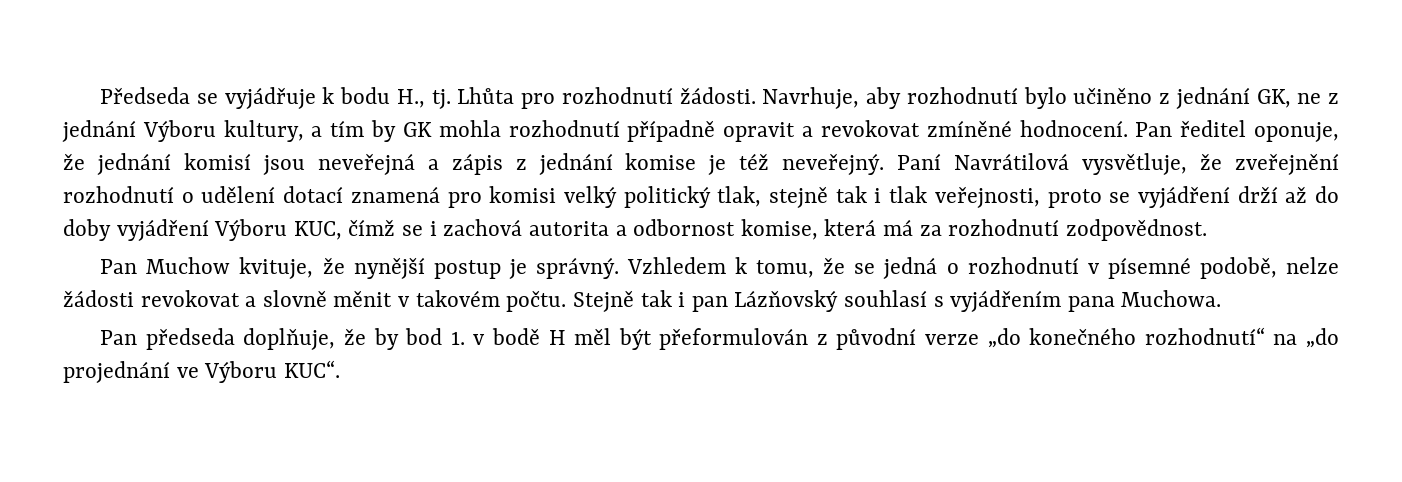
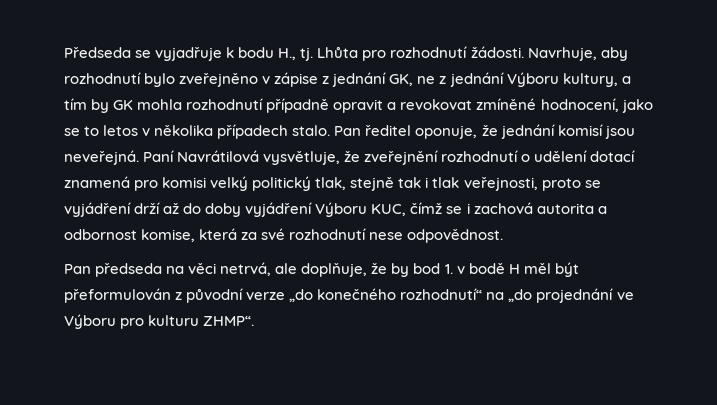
[224,87,316,109] vyjádřuje -> [155,47,223,61] vyjadřuje
[1073,87,1153,104] učiněno -> [179,72,319,87] zveřejněno v zápise
[1019,120,1128,137] hodnocení. -> [540,98,653,113] [64,124,331,139] hodnocení, jako se to letos v několika případech stalo.
[317,153,885,175] neveřejná a zápis z jednání komise je též neveřejný. -> [64,150,139,165] neveřejná.
[882,219,1207,241] [100,257,1339,279] [63,290,1222,312] [100,328,235,350] má za rozhodnutí zodpovědnost. // Pan Muchow kvituje, že nynější postup je správný. Vzhledem k tomu, že se jedná o rozhodnutí v písemné podobě, nelze žádosti revokovat a slovně měnit v takovém počtu. Stejně tak i pan Lázňovský souhlasí s vyjádřením pana Muchowa. // Pan předseda -> [241,228,504,243] [64,262,298,277] za své rozhodnutí nese odpovědnost. // Pan předseda na věci netrvá, ale
[283,360,340,378] KUC“. -> [120,315,255,329] pro kulturu ZHMP“.

